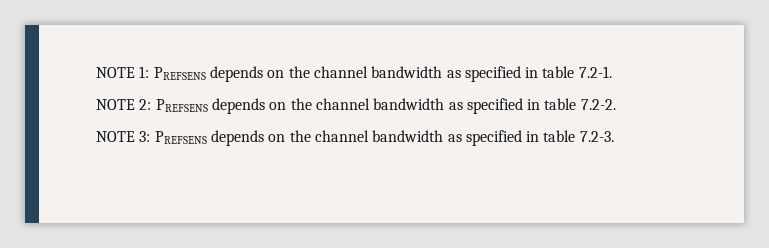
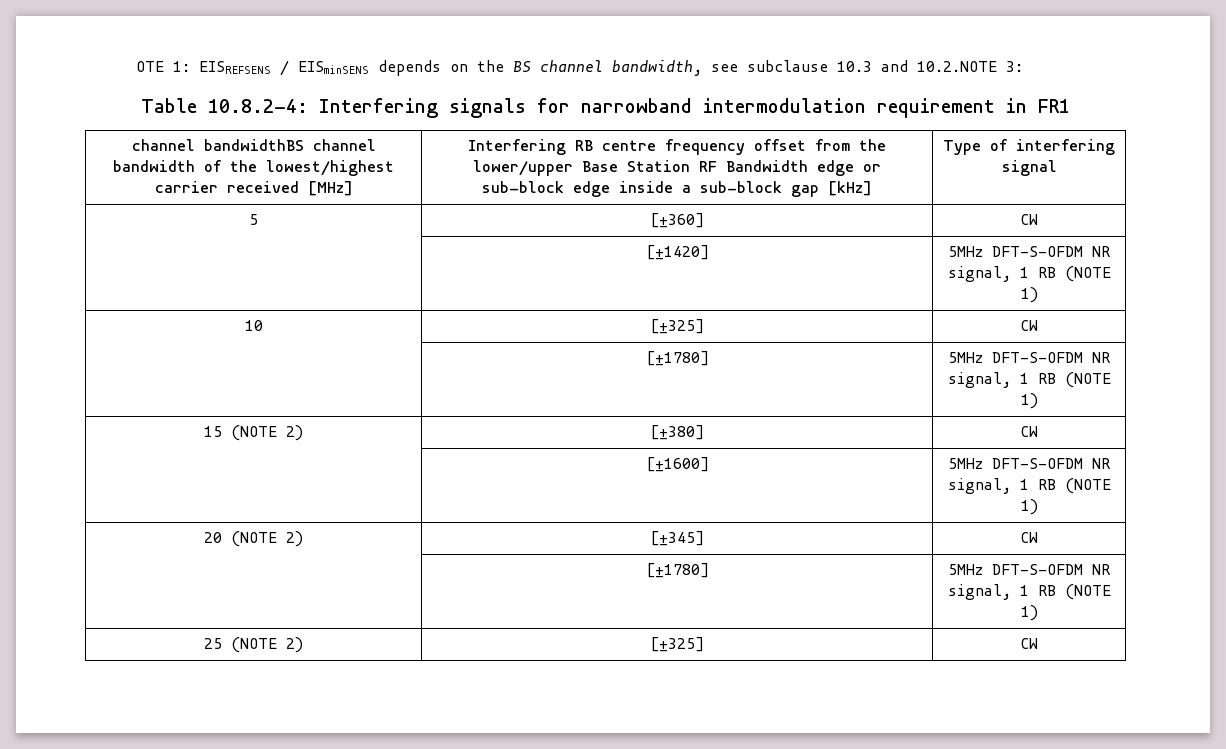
[95,66,612,82] [95,98,616,114] [95,130,614,146] NOTE 1: PREFSENS depends on the channel bandwidth as specified in table 7.2-1. // NOTE 2: PREFSENS depends on the channel bandwidth as specified in table 7.2-2. // NOTE 3: PREFSENS depends on the channel bandwidth as specified in table 7.2-3. -> [135,60,1023,76] [141,98,1070,118] [131,139,376,151] [112,160,394,176] [154,181,353,196] [468,139,886,155] [473,160,881,176] [482,181,872,197] [943,139,1115,155] [1001,160,1057,176] [249,214,258,225] [650,213,704,228] [1020,214,1038,225] [645,245,709,260] [948,246,1110,257] [947,266,1111,282] [1020,287,1038,303] [244,320,263,331] [650,319,704,334] [1020,320,1038,331] [645,351,709,366] [948,352,1110,363] [947,372,1111,388] [1020,393,1038,409] [204,425,303,441] [650,425,704,440] [1020,426,1038,437] [645,457,709,472] [948,458,1110,469] [947,478,1111,494] [1020,499,1038,515] [204,531,303,547] [650,531,704,546] [1020,532,1038,543] [645,563,709,578] [948,564,1110,575] [947,584,1111,600] [1020,605,1038,621] [204,637,303,653] [650,637,704,652] [1020,638,1038,649] OTE 1: EISREFSENS / EISminSENS depends on the BS channel bandwidth, see subclause 10.3 and 10.2.NOTE 3: // Table 10.8.2-4: Interfering signals for narrowband intermodulation requirement in FR1 // channel bandwidthBS channel bandwidth of the lowest/highest carrier received [MHz] | Interfering RB centre frequency offset from the lower/upper Base Station RF Bandwidth edge or sub-block edge inside a sub-block gap [kHz] | Type of interfering signal // 5 | [±360] | CW // | [±1420] | 5MHz DFT-S-OFDM NR signal, 1 RB (NOTE 1) // 10 | [±325] | CW // | [±1780] | 5MHz DFT-S-OFDM NR signal, 1 RB (NOTE 1) // 15 (NOTE 2) | [±380] | CW // | [±1600] | 5MHz DFT-S-OFDM NR signal, 1 RB (NOTE 1) // 20 (NOTE 2) | [±345] | CW // | [±1780] | 5MHz DFT-S-OFDM NR signal, 1 RB (NOTE 1) // 25 (NOTE 2) | [±325] | CW

